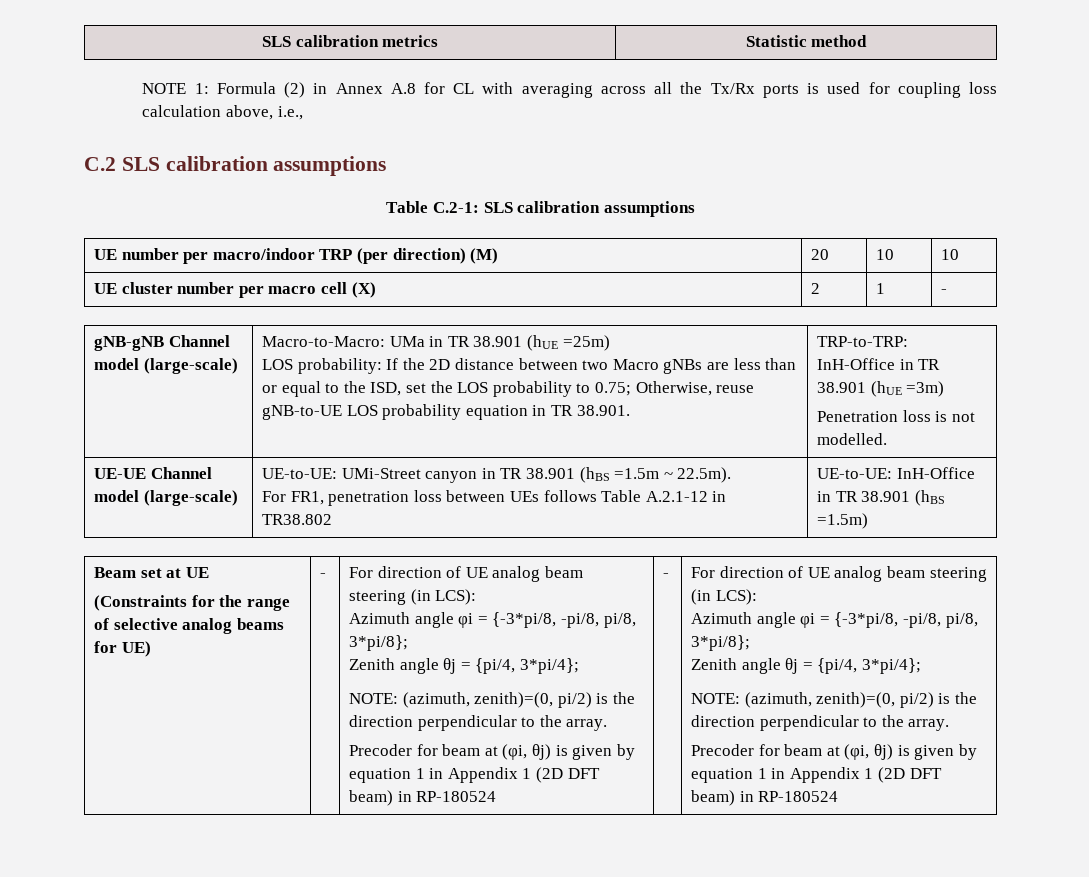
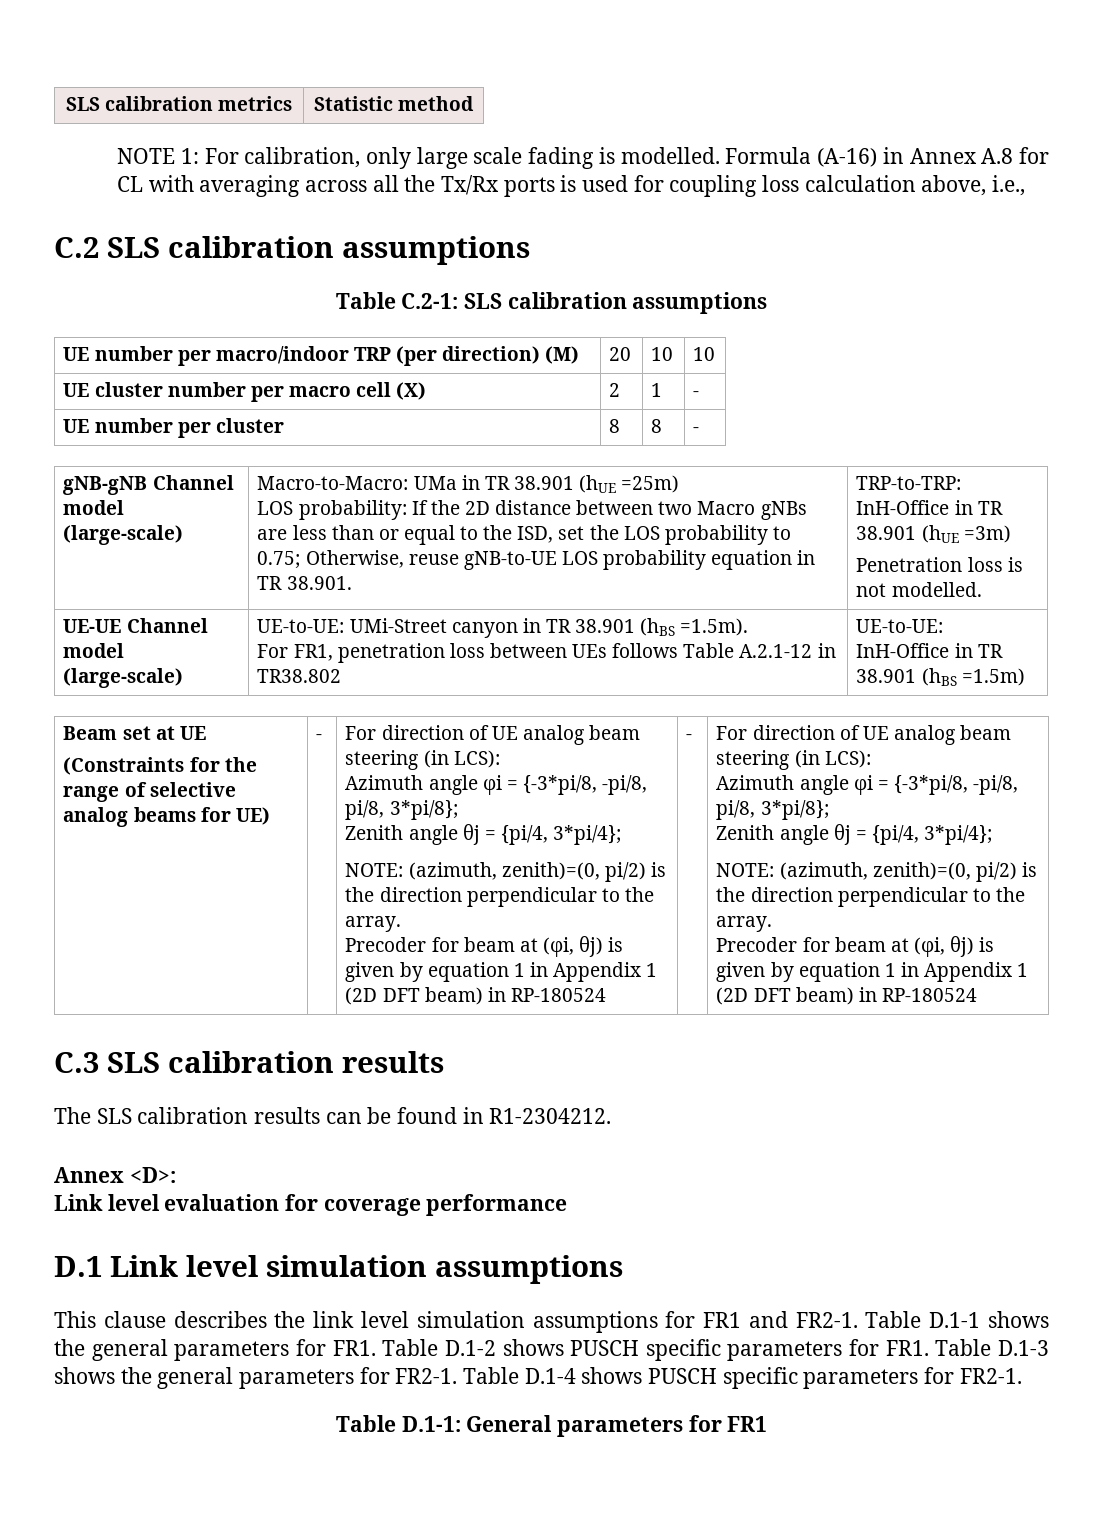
[216,82,306,98] Formula (2) -> [204,147,878,169] For calibration, only large scale fading is modelled. Formula (A-16)
(948, 291) none -> [63,418,284,438] [609,419,621,433] [651,419,663,433] [693,427,700,433] // UE number per cluster | 8 | 8 | -
[614,467,732,483] =1.5m ~ 22.5m). -> [680,618,749,636] =1.5m).
(839, 796) none -> [54,1051,444,1073] [54,1107,612,1124] [54,1167,176,1183] [54,1194,568,1216] [54,1255,623,1284] [54,1311,1050,1333] [54,1339,1049,1361] [54,1367,1022,1389] [335,1415,768,1437] // C.3 SLS calibration results // The SLS calibration results can be found in R1-2304212. // Annex <D>: // Link level evaluation for coverage performance // D.1 Link level simulation assumptions // This clause describes the link level simulation assumptions for FR1 and FR2-1. Table D.1-1 shows the general parameters for FR1. Table D.1-2 shows PUSCH specific parameters for FR1. Table D.1-3 shows the general parameters for FR2-1. Table D.1-4 shows PUSCH specific parameters for FR2-1. // Table D.1-1: General parameters for FR1

